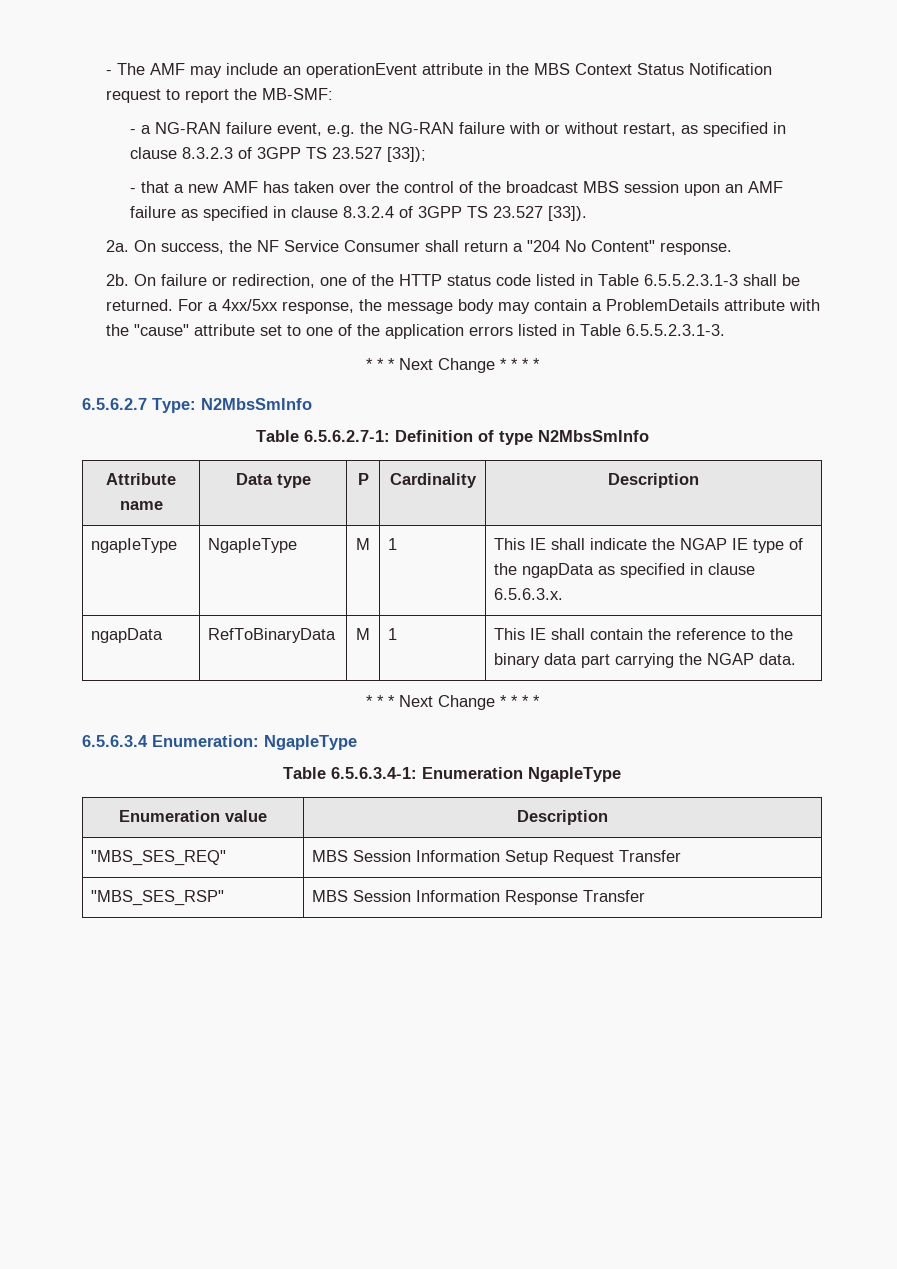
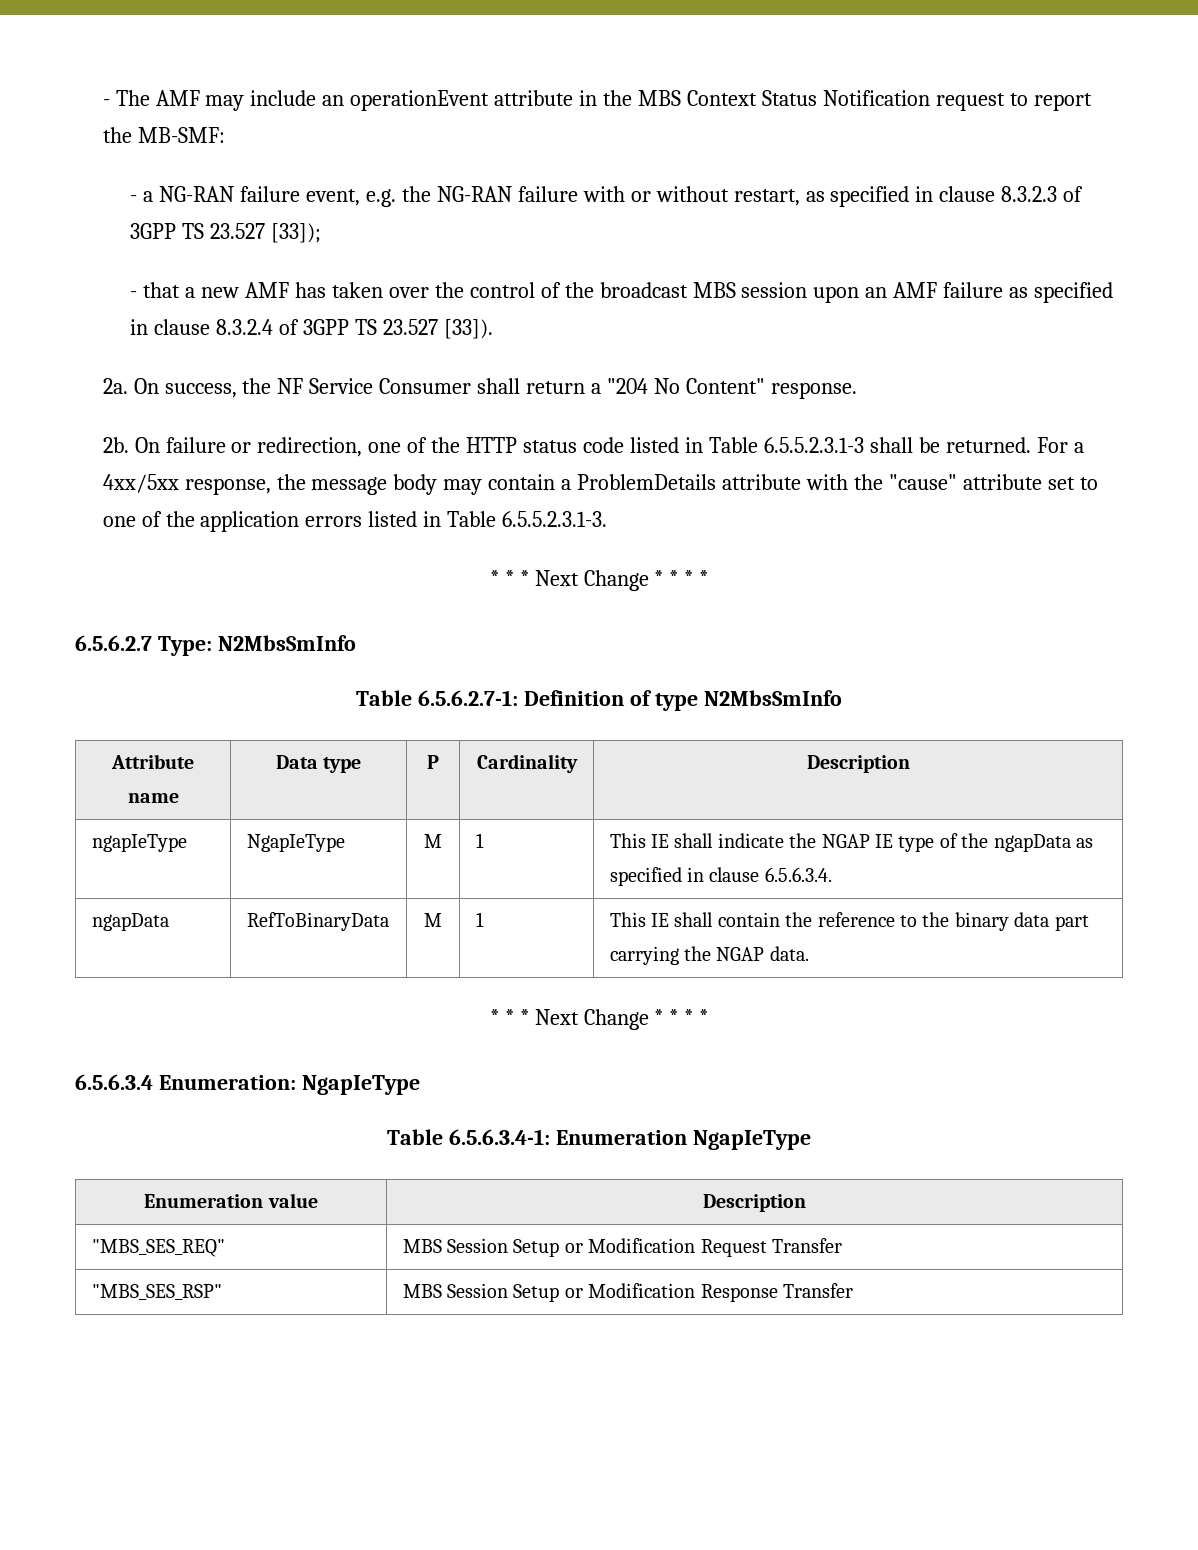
[494,588,564,600] 6.5.6.3.x. -> [764,867,832,882] 6.5.6.3.4.
[416,850,549,865] Information Setup -> [513,1238,696,1257] Setup or Modification
[416,890,501,902] Information -> [513,1283,696,1302] Setup or Modification

